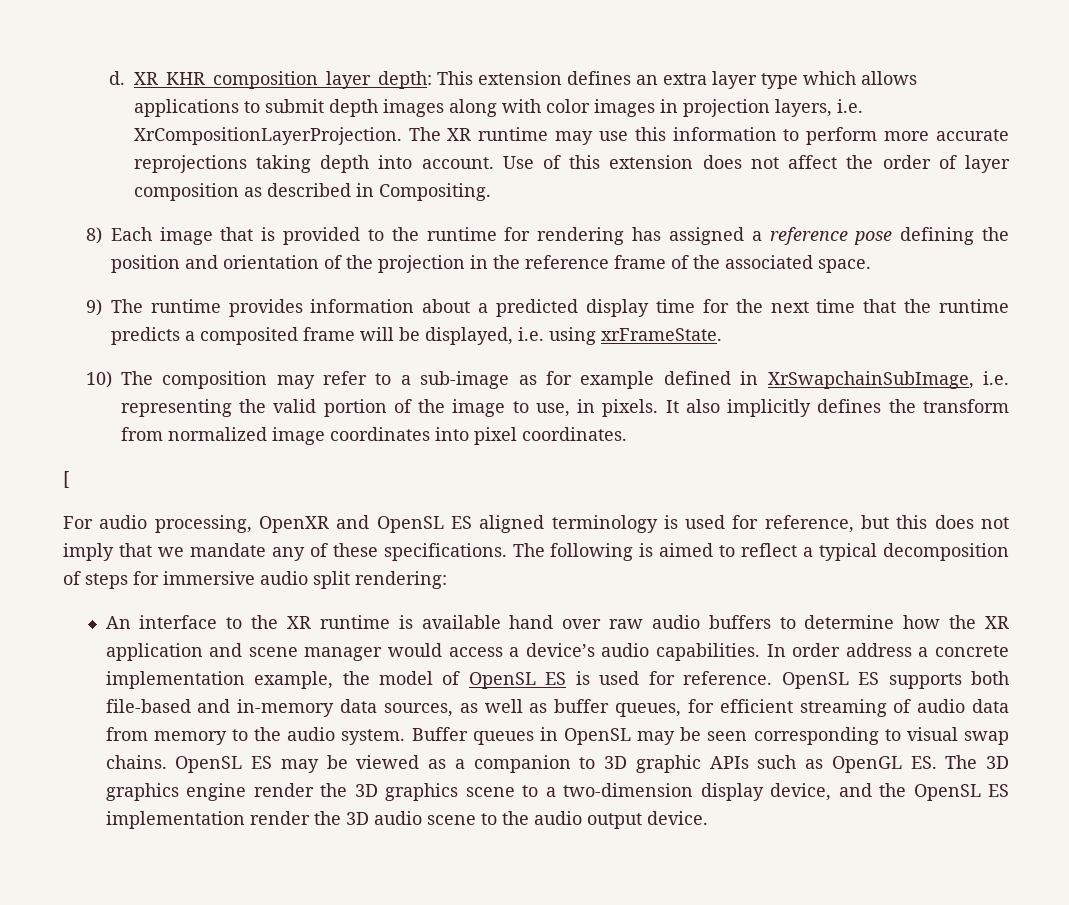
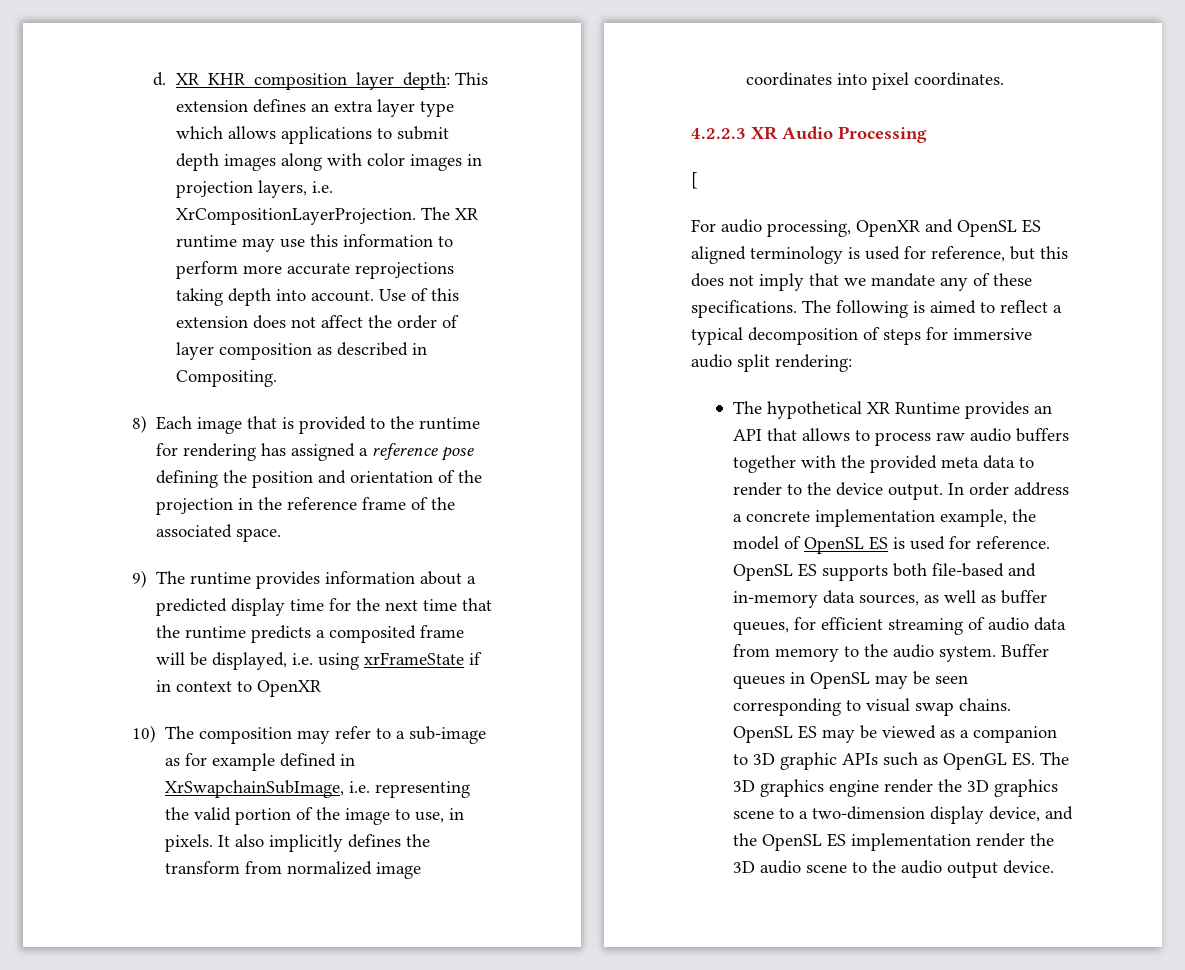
[600,328,722,341] xrFrameState. -> [363,652,482,665] [155,680,321,697] xrFrameState if in context to OpenXR
(627, 434) none -> [691,126,927,143] // 4.2.2.3 XR Audio Processing
[105,615,1009,629] [105,643,761,661] An interface to the XR runtime is available hand over raw audio buffers to determine how the XR application and scene manager would access a device’s audio capabilities. -> [733,401,1053,419] [733,428,1070,446] [733,455,1035,473] [733,482,944,500] The hypothetical XR Runtime provides an API that allows to process raw audio buffers together with the provided meta data to render to the device output.

